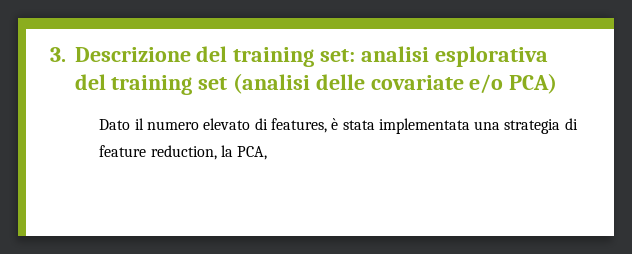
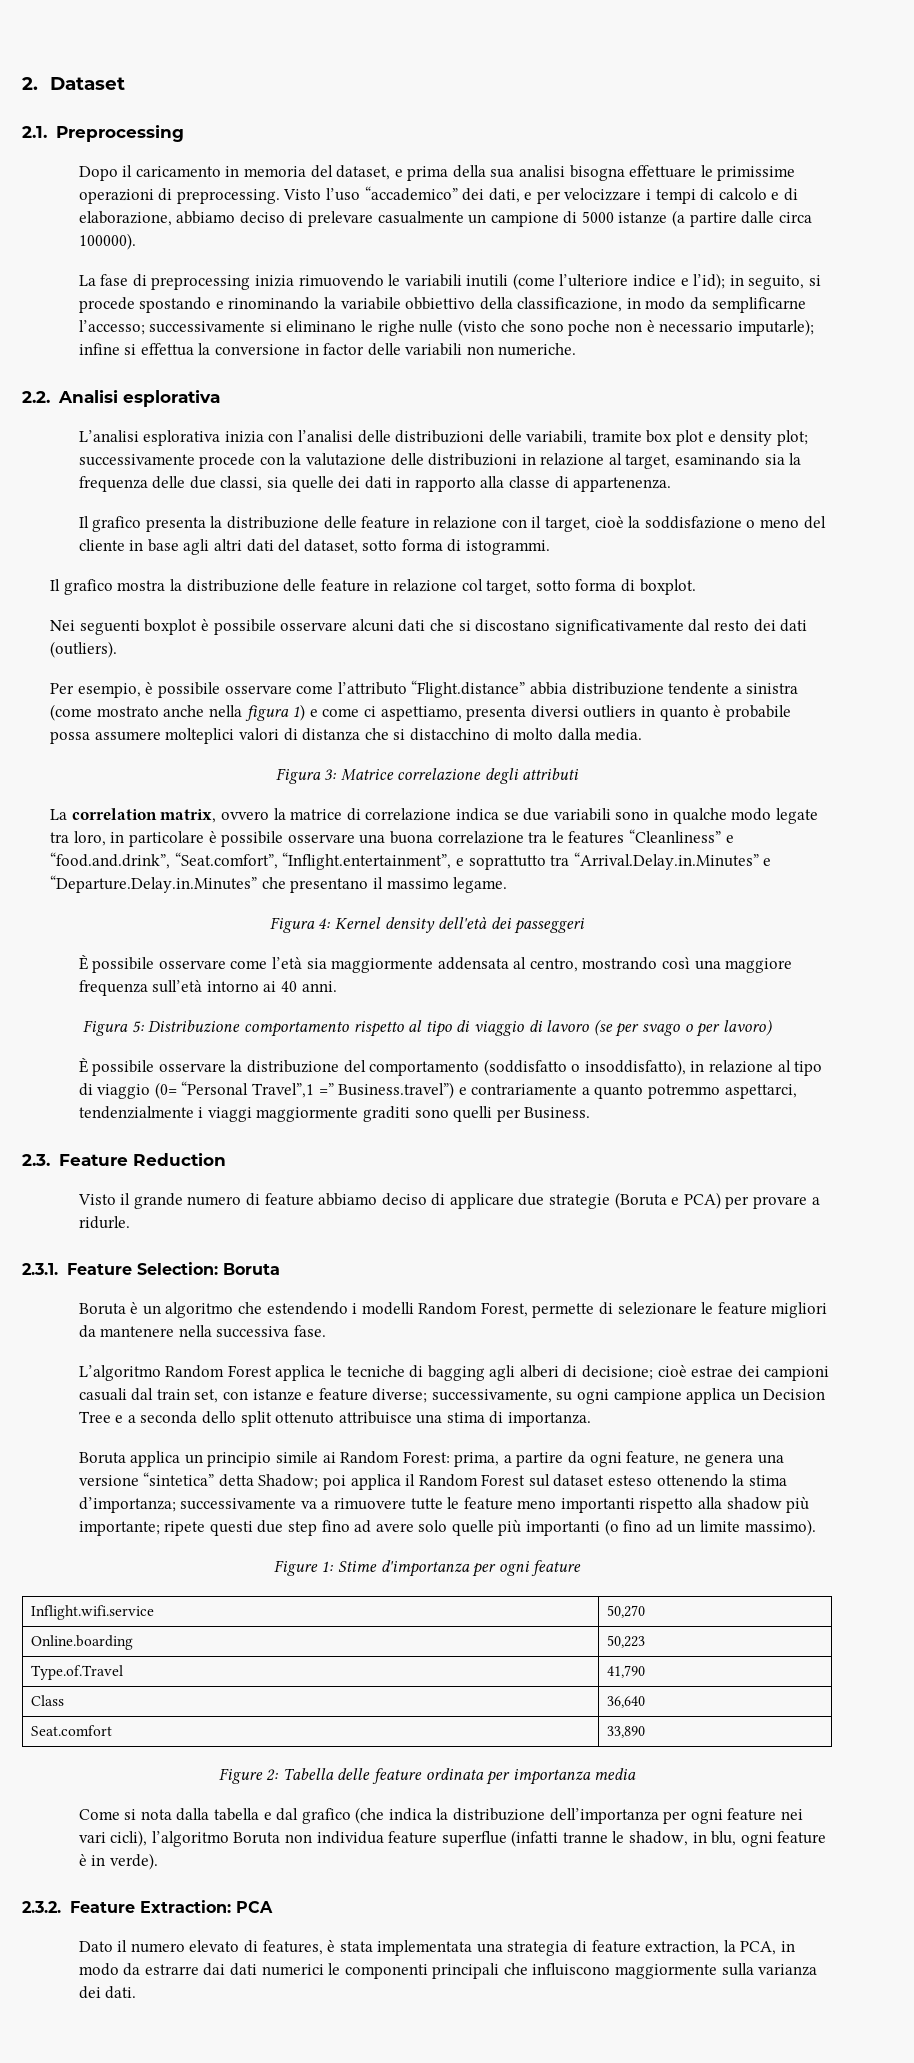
[50,46,548,67] [74,73,558,95] 3. Descrizione del training set: analisi esplorativa del training set (analisi delle covariate e/o PCA) -> [22,77,126,90] [22,125,184,142] [78,165,796,181] [78,186,799,204] [78,210,812,227] [78,233,136,250] [78,273,822,290] [78,297,806,313] [78,319,814,336] [78,343,577,356] [22,390,220,407] [78,430,808,446] [78,453,802,469] [78,476,672,492] [78,516,826,532] [78,539,551,555] [50,579,696,595] [50,619,808,635] [50,641,118,658] [50,680,799,698] [50,704,791,721] [50,728,643,744] [275,768,580,784] [50,808,818,824] [50,829,734,847] [50,852,772,870] [50,875,508,893] [269,917,586,934] [78,954,793,973] [78,980,337,996] [83,1019,772,1037] [78,1057,823,1076] [78,1081,797,1099] [78,1106,591,1122] [22,1153,226,1166] [77,1192,820,1209] [78,1216,130,1229] [22,1262,280,1275] [78,1302,828,1318] [78,1325,326,1338] [78,1365,830,1381] [78,1388,826,1404] [78,1411,592,1427] [78,1451,785,1467] [78,1472,787,1490] [78,1496,810,1513] [78,1519,816,1536] [273,1560,582,1577] [31,1605,155,1620] [607,1605,646,1618] [31,1635,134,1650] [607,1635,646,1648] [31,1665,124,1680] [607,1665,646,1678] [31,1695,65,1706] [607,1696,646,1708] [31,1725,113,1736] [607,1726,646,1738] [218,1768,637,1785] [78,1807,804,1824] [78,1830,827,1847] [78,1853,158,1870] [22,1900,273,1913] 2. Dataset // 2.1. Preprocessing // Dopo il caricamento in memoria del dataset, e prima della sua analisi bisogna effettuare le primissime operazioni di preprocessing. Visto l’uso “accademico” dei dati, e per velocizzare i tempi di calcolo e di elaborazione, abbiamo deciso di prelevare casualmente un campione di 5000 istanze (a partire dalle circa 100000). // La fase di preprocessing inizia rimuovendo le variabili inutili (come l’ulteriore indice e l’id); in seguito, si procede spostando e rinominando la variabile obbiettivo della classificazione, in modo da semplificarne l’accesso; successivamente si eliminano le righe nulle (visto che sono poche non è necessario imputarle); infine si effettua la conversione in factor delle variabili non numeriche. // 2.2. Analisi esplorativa // L’analisi esplorativa inizia con l’analisi delle distribuzioni delle variabili, tramite box plot e density plot; successivamente procede con la valutazione delle distribuzioni in relazione al target, esaminando sia la frequenza delle due classi, sia quelle dei dati in rapporto alla classe di appartenenza. // Il grafico presenta la distribuzione delle feature in relazione con il target, cioè la soddisfazione o meno del cliente in base agli altri dati del dataset, sotto forma di istogrammi. // Il grafico mostra la distribuzione delle feature in relazione col target, sotto forma di boxplot. // Nei seguenti boxplot è possibile osservare alcuni dati che si discostano significativamente dal resto dei dati (outliers). // Per esempio, è possibile osservare come l’attributo “Flight.distance” abbia distribuzione tendente a sinistra (come mostrato anche nella figura 1) e come ci aspettiamo, presenta diversi outliers in quanto è probabile possa assumere molteplici valori di distanza che si distacchino di molto dalla media. // Figura 3: Matrice correlazione degli attributi // La correlation matrix, ovvero la matrice di correlazione indica se due variabili sono in qualche modo legate tra loro, in particolare è possibile osservare una buona correlazione tra le features “Cleanliness” e “food.and.drink”, “Seat.comfort”, “Inflight.entertainment”, e soprattutto tra “Arrival.Delay.in.Minutes” e “Departure.Delay.in.Minutes” che presentano il massimo legame. // Figura 4: Kernel density dell'età dei passeggeri // È possibile osservare come l’età sia maggiormente addensata al centro, mostrando così una maggiore frequenza sull’età intorno ai 40 anni. // Figura 5: Distribuzione comportamento rispetto al tipo di viaggio di lavoro (se per svago o per lavoro) // È possibile osservare la distribuzione del comportamento (soddisfatto o insoddisfatto), in relazione al tipo di viaggio (0= “Personal Travel”,1 =” Business.travel”) e contrariamente a quanto potremmo aspettarci, tendenzialmente i viaggi maggiormente graditi sono quelli per Business. // 2.3. Feature Reduction // Visto il grande numero di feature abbiamo deciso di applicare due strategie (Boruta e PCA) per provare a ridurle. // 2.3.1. Feature Selection: Boruta // Boruta è un algoritmo che estendendo i modelli Random Forest, permette di selezionare le feature migliori da mantenere nella successiva fase. // L’algoritmo Random Forest applica le tecniche di bagging agli alberi di decisione; cioè estrae dei campioni casuali dal train set, con istanze e feature diverse; successivamente, su ogni campione applica un Decision Tree e a seconda dello split ottenuto attribuisce una stima di importanza. // Boruta applica un principio simile ai Random Forest: prima, a partire da ogni feature, ne genera una versione “sintetica” detta Shadow; poi applica il Random Forest sul dataset esteso ottenendo la stima d’importanza; successivamente va a rimuovere tutte le feature meno importanti rispetto alla shadow più importante; ripete questi due step fino ad avere solo quelle più importanti (o fino ad un limite massimo). // Figure 1: Stime d'importanza per ogni feature // Inflight.wifi.service | 50,270 // Online.boarding | 50,223 // Type.of.Travel | 41,790 // Class | 36,640 // Seat.comfort | 33,890 // Figure 2: Tabella delle feature ordinata per importanza media // Come si nota dalla tabella e dal grafico (che indica la distribuzione dell’importanza per ogni feature nei vari cicli), l’algoritmo Boruta non individua feature superflue (infatti tranne le shadow, in blu, ogni feature è in verde). // 2.3.2. Feature Extraction: PCA
[150,145,217,160] reduction, -> [645,1941,720,1955] extraction,
(268, 153) none -> [781,1941,796,1952] [78,1963,818,1979] [78,1986,137,1999] in modo da estrarre dai dati numerici le componenti principali che influiscono maggiormente sulla varianza dei dati.

